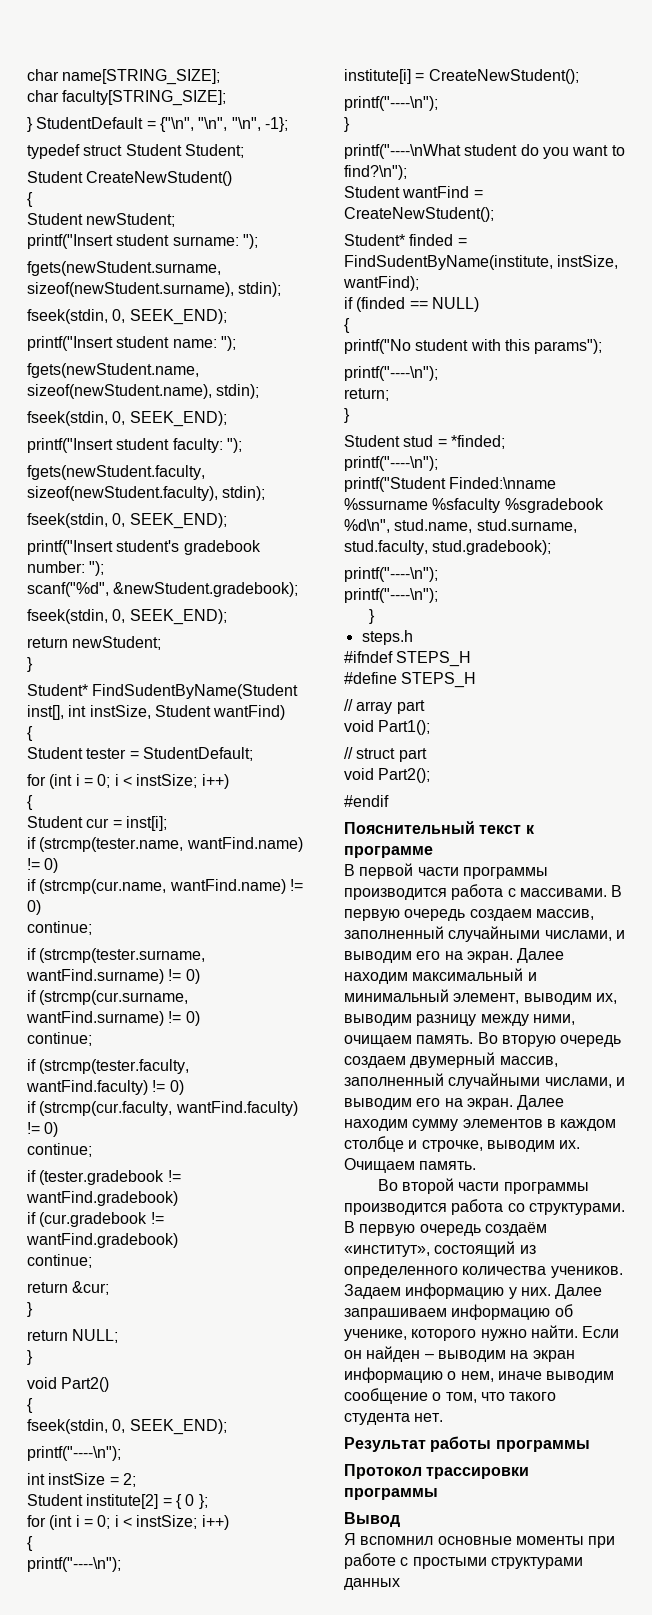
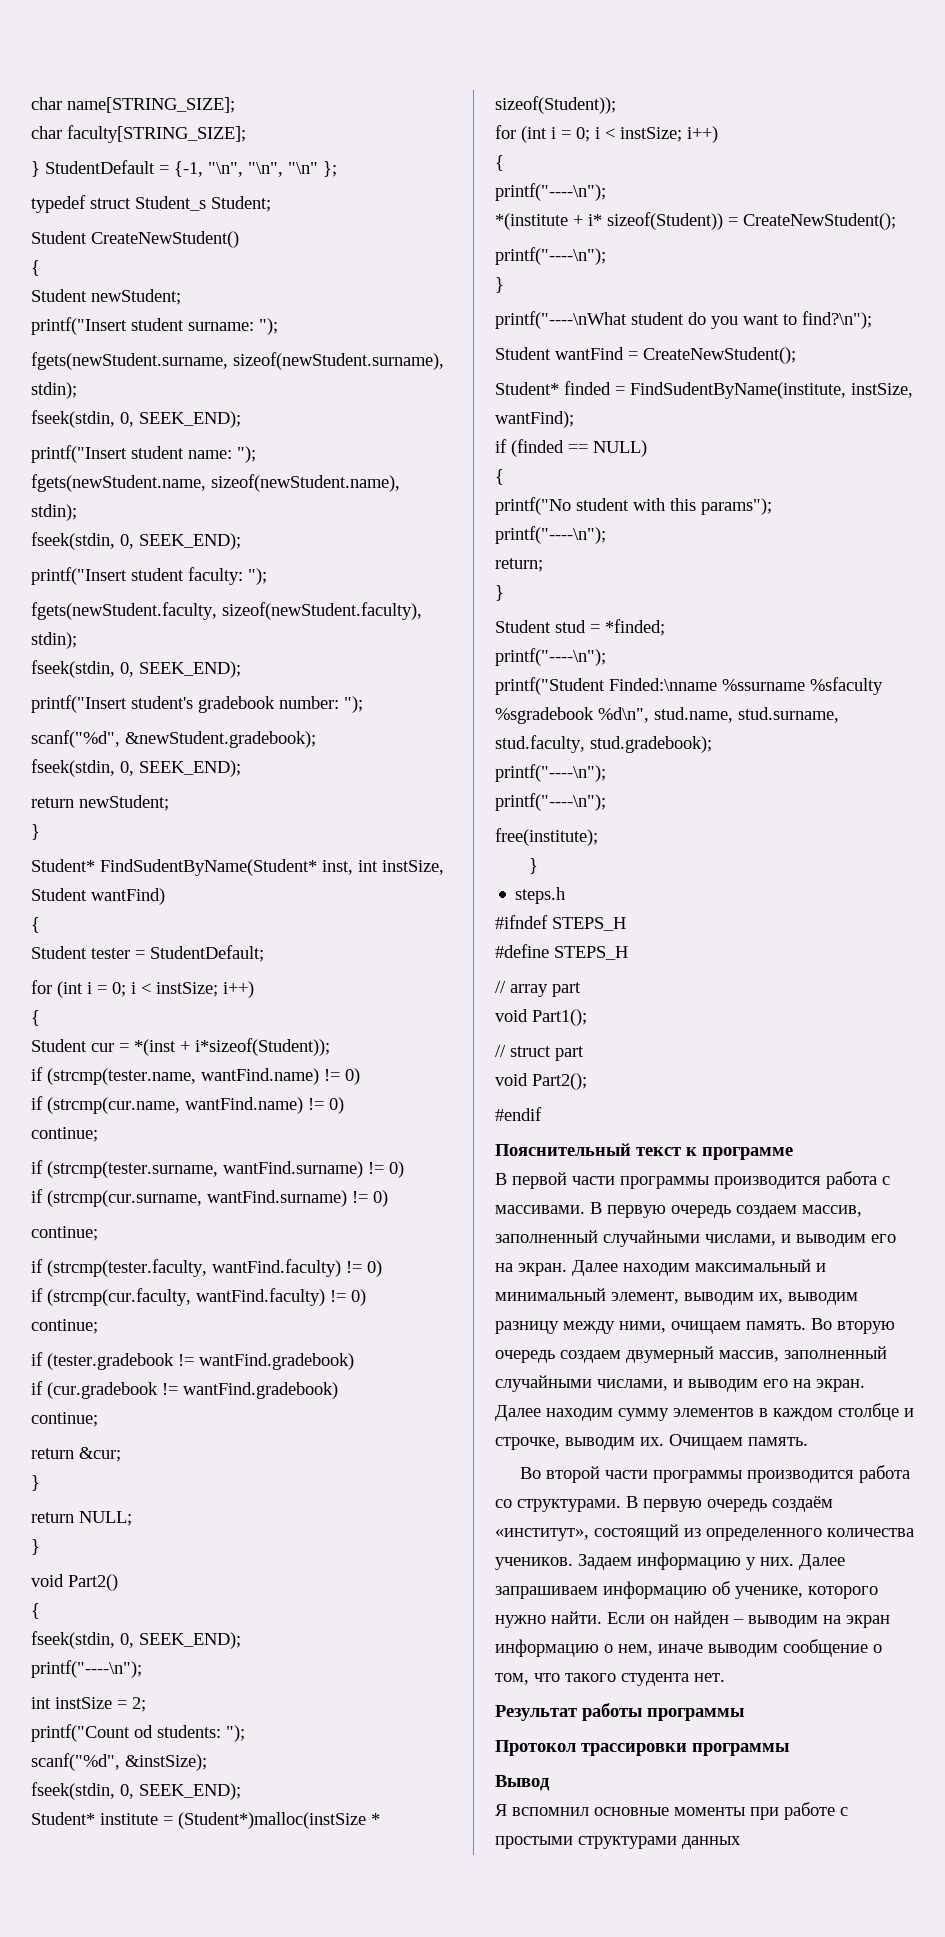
[159,117,194,132] {"\n", -> [174,161,203,177] {-1,
[264,117,288,132] -1}; -> [288,161,337,177] "\n" };
[125,144,182,156] Student -> [135,196,206,211] Student_s
[92,684,299,699] [27,705,64,720] FindSudentByName(Student inst[], -> [100,859,353,876] FindSudentByName(Student* inst,
[125,816,167,831] inst[i]; -> [134,1038,330,1056] *(inst + i*sizeof(Student));
[27,1494,208,1509] Student institute[2] = { 0 }; -> [31,1724,245,1742] [31,1753,207,1771] [31,1782,241,1800] [31,1812,380,1829] [495,96,616,114] printf("Count od students: "); // scanf("%d", &instSize); // fseek(stdin, 0, SEEK_END); // Student* institute = (Student*)malloc(instSize * sizeof(Student));
[344,69,411,84] institute[i] -> [495,212,723,230] *(institute + i* sizeof(Student))
(438, 595) none -> [495,828,598,846] // free(institute);

